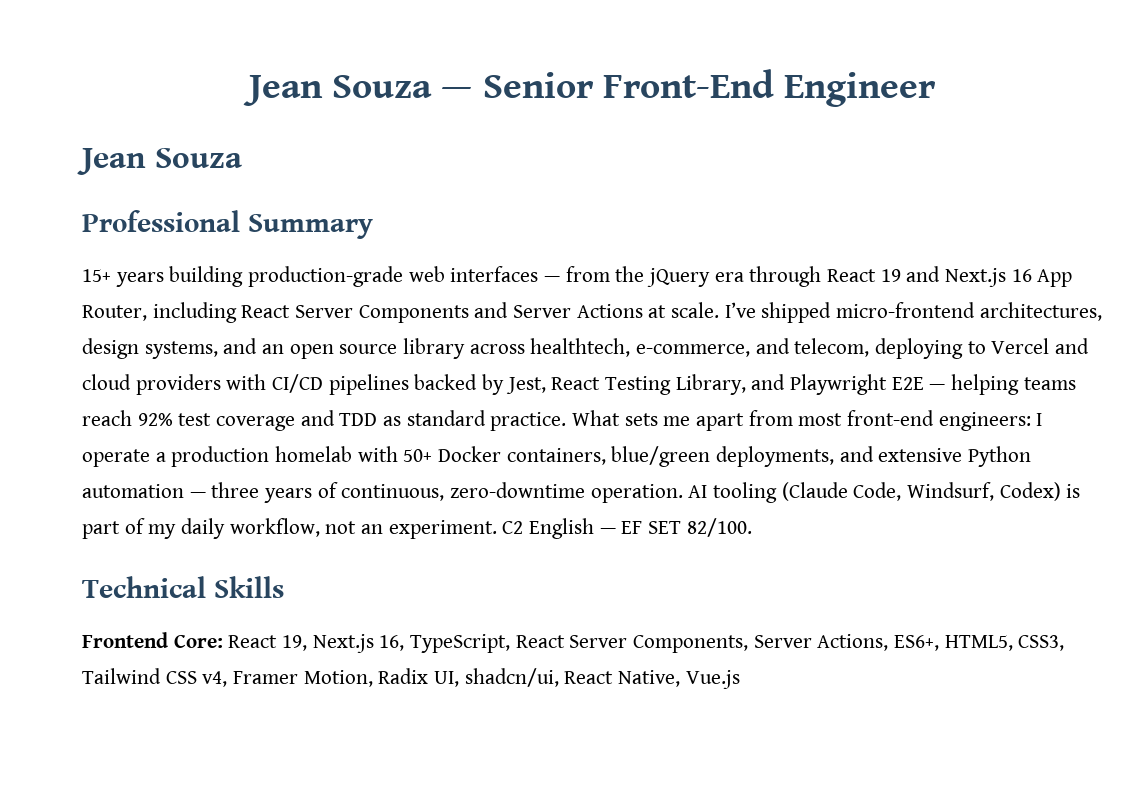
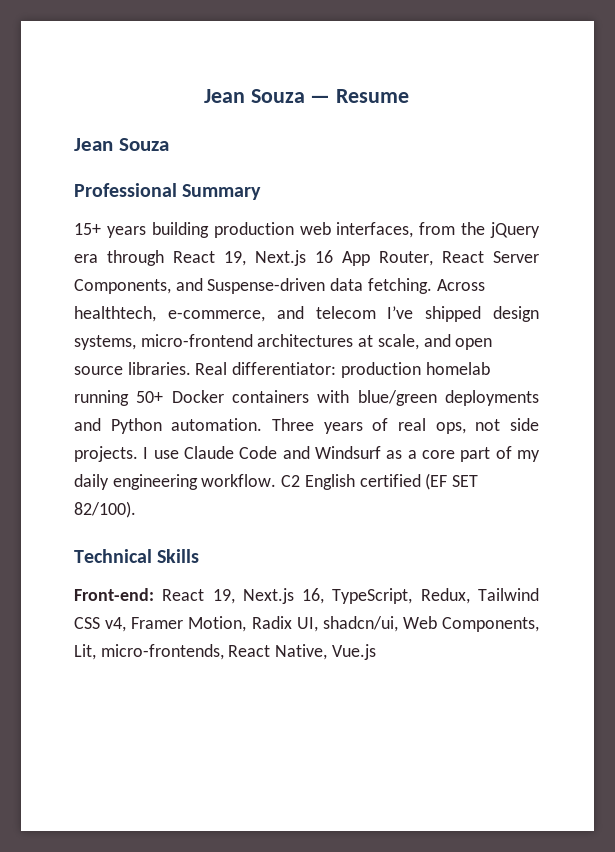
[482,69,936,107] Senior Front-End Engineer -> [336,89,410,103] Resume
[248,266,561,287] production-grade web interfaces — -> [213,222,414,238] production web interfaces,
[880,266,941,282] 19 and -> [224,251,246,266] 19,
[152,302,1102,323] [82,338,1090,359] [82,374,1076,395] [82,410,1043,431] [82,449,166,467] including React Server Components and Server Actions at scale. I’ve shipped micro-frontend architectures, design systems, and an open source library across healthtech, e-commerce, and telecom, deploying to Vercel and cloud providers with CI/CD pipelines backed by Jest, React Testing Library, and Playwright E2E — helping teams reach 92% test coverage and TDD as standard practice. What sets me apart from most front-end engineers: I operate a -> [442,251,539,263] [74,278,485,294] [74,306,539,322] [74,334,493,350] [74,362,337,375] React Server Components, and Suspense-driven data fetching. Across healthtech, e-commerce, and telecom I’ve shipped design systems, micro-frontend architectures at scale, and open source libraries. Real differentiator:
[357,446,398,462] with -> [74,390,129,406] running
[506,446,1032,467] [82,482,1081,503] [82,518,752,539] containers, blue/green deployments, and extensive Python automation — three years of continuous, zero-downtime operation. AI tooling (Claude Code, Windsurf, Codex) is part of my daily workflow, not an experiment. C2 English — EF SET 82/100. -> [232,390,539,406] [74,418,539,434] [74,446,540,462] [74,473,479,490] [74,501,136,518] containers with blue/green deployments and Python automation. Three years of real ops, not side projects. I use Claude Code and Windsurf as a core part of my daily engineering workflow. C2 English certified (EF SET 82/100).
[82,632,223,648] Frontend Core: -> [74,588,154,601] Front-end:
[515,634,1065,653] React Server Components, Server Actions, ES6+, HTML5, CSS3, -> [420,588,470,604] Redux,
(559, 677) none -> [402,616,539,632] [74,644,224,660] Web Components, Lit, micro-frontends,

